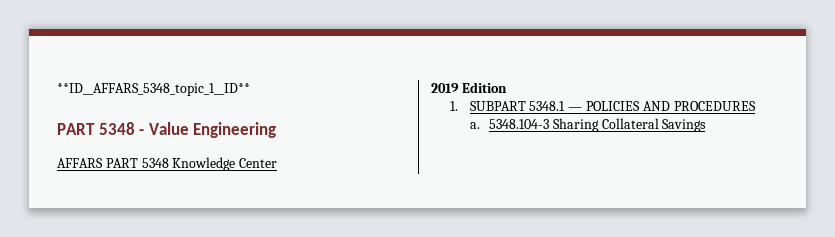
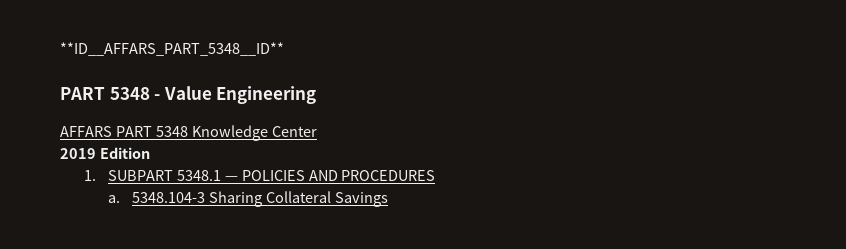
[57,83,250,96] **ID__AFFARS_5348_topic_1__ID** -> [60,42,284,56] **ID__AFFARS_PART_5348__ID**

